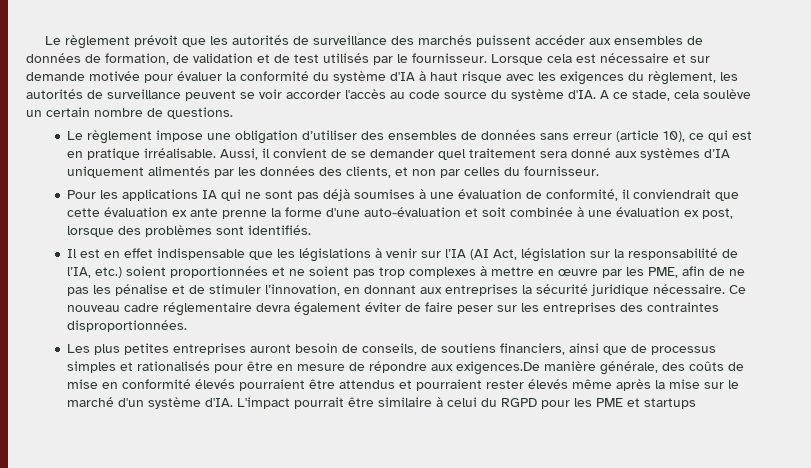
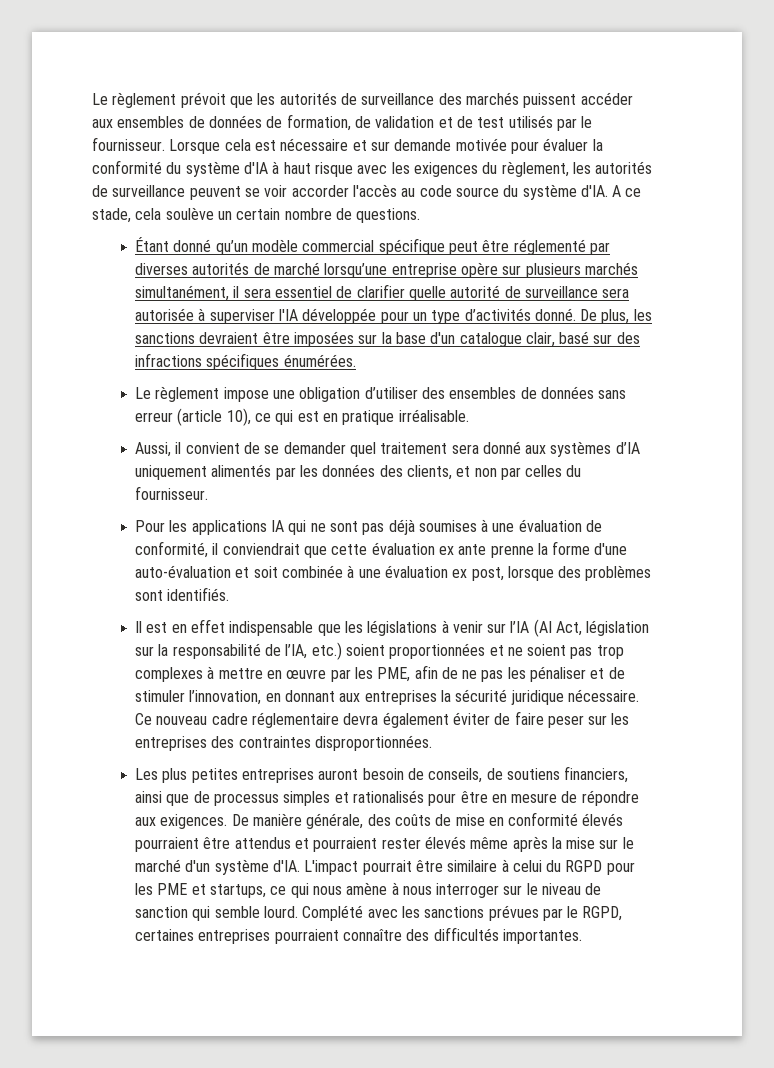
(233, 113) none -> [134,237,610,255] [134,262,638,278] [134,284,630,301] [134,308,652,324] [134,331,640,347] [134,353,356,370] // Étant donné qu’un modèle commercial spécifique peut être réglementé par diverses autorités de marché lorsqu’une entreprise opère sur plusieurs marchés simultanément, il sera essentiel de clarifier quelle autorité de surveillance sera autorisée à superviser l'IA développée pour un type d’activités donné. De plus, les sanctions devraient être imposées sur la base d'un catalogue clair, basé sur des infractions spécifiques énumérées.
(217, 153) none -> (469, 415) //
[115,284,169,296] pénalise -> [530,666,587,682] pénaliser
[456,361,541,375] exigences.De -> [160,814,249,829] exigences. De
[644,398,697,409] startups -> [209,882,602,898] [134,905,623,921] [134,927,582,944] startups, ce qui nous amène à nous interroger sur le niveau de sanction qui semble lourd. Complété avec les sanctions prévues par le RGPD, certaines entreprises pourraient connaître des difficultés importantes.

